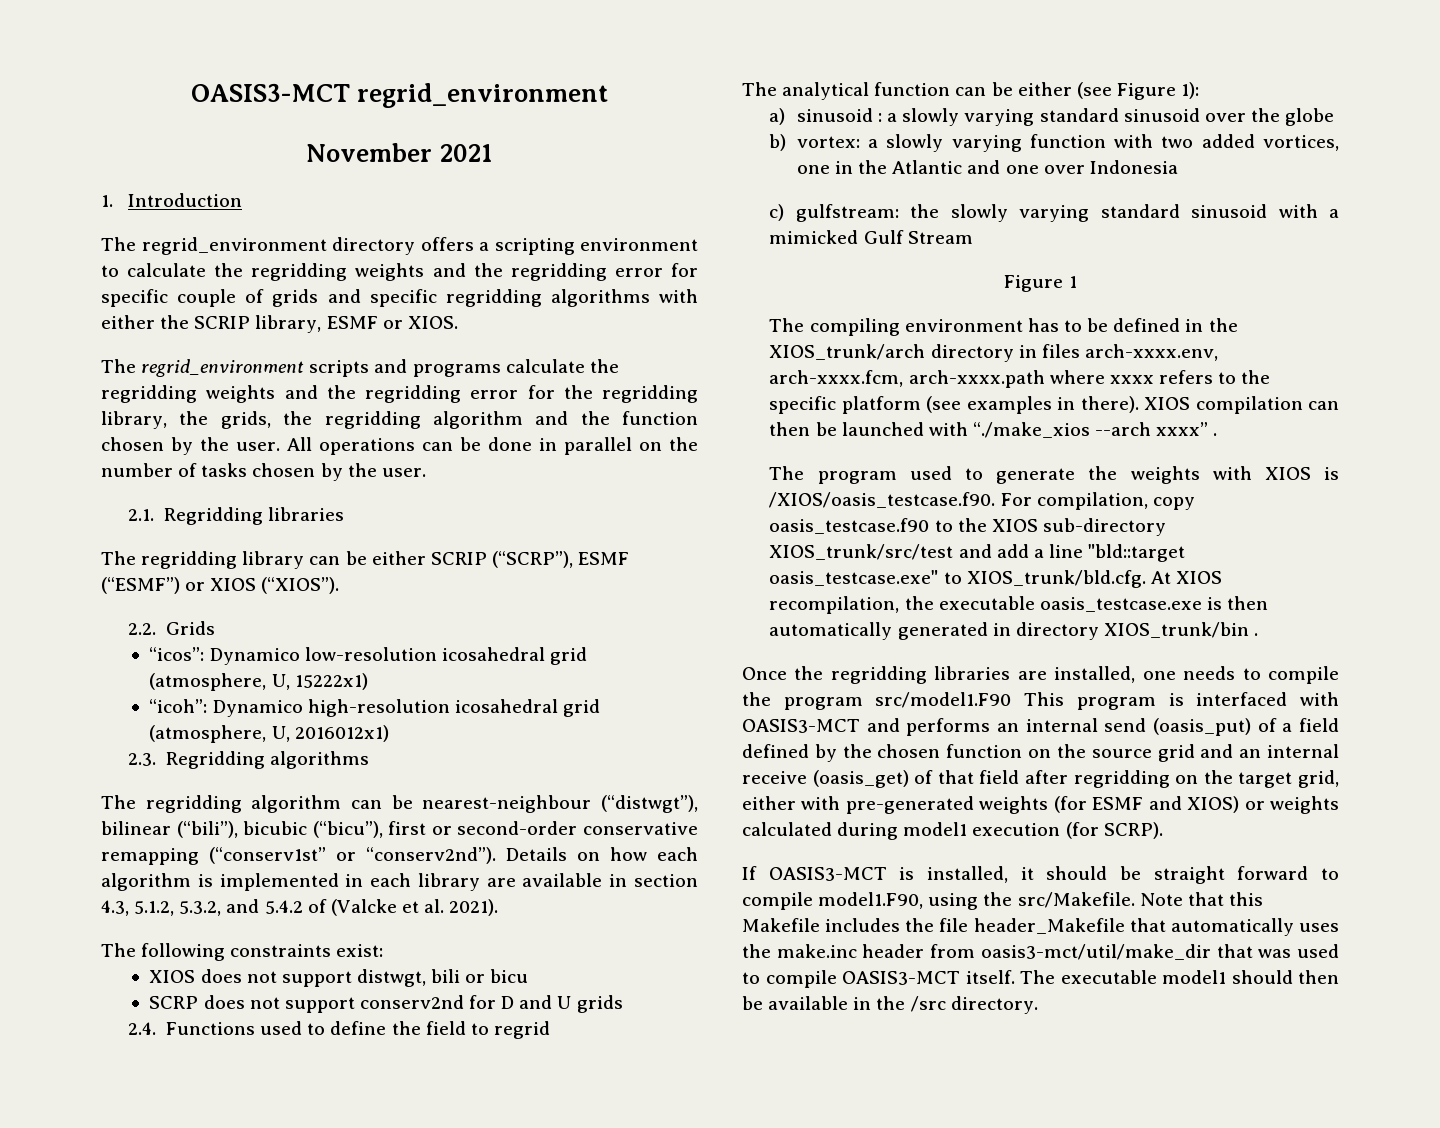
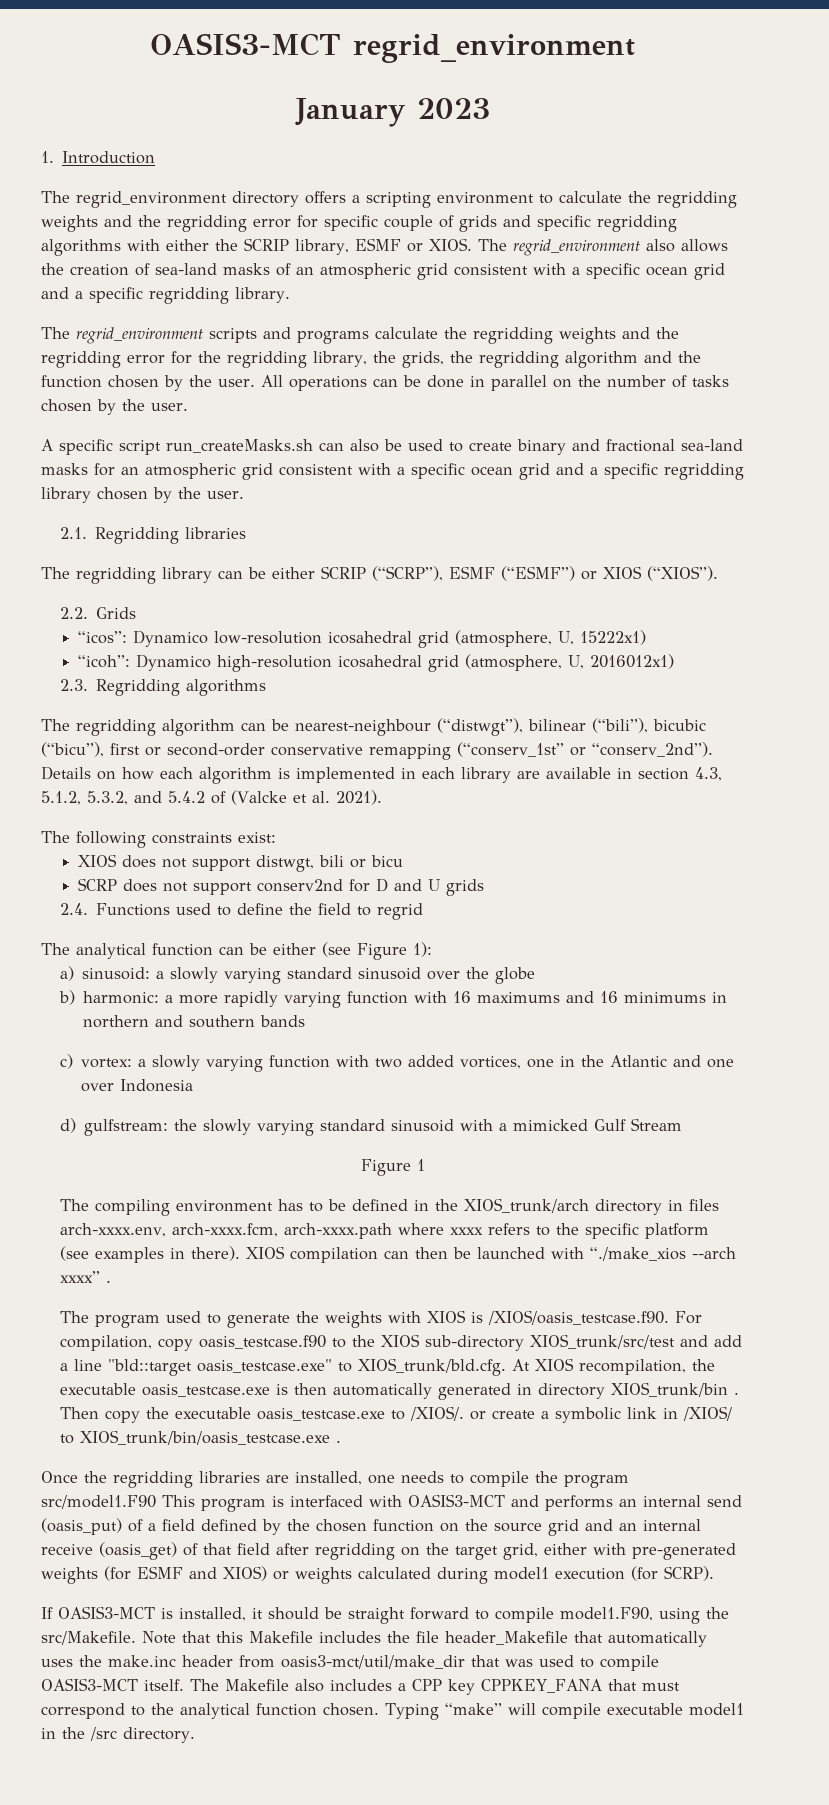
[306,143,493,162] November 2021 -> [294,98,490,127] January 2023
(458, 322) none -> [477,239,728,256] [41,263,725,280] [41,287,290,304] The regrid_environment also allows the creation of sea-land masks of an atmospheric grid consistent with a specific ocean grid and a specific regridding library.
(426, 472) none -> [41,439,743,455] [41,463,744,480] [41,487,244,503] // A specific script run_createMasks.sh can also be used to create binary and fractional sea-land masks for an atmospheric grid consistent with a specific ocean grid and a specific regridding library chosen by the user.
[209,847,496,864] (“conserv1st” or “conserv2nd”). -> [457,742,713,757] (“conserv_1st” or “conserv_2nd”).
[796,108,883,122] sinusoid : -> [82,967,151,980] sinusoid:
(787, 142) none -> [83,991,728,1008] [83,1015,306,1028] [60,1054,74,1069] harmonic: a more rapidly varying function with 16 maximums and 16 minimums in northern and southern bands // c)
[769,204,785,221] c) -> [60,1118,77,1133] d)
(1259, 634) none -> [60,1406,733,1423] [60,1430,342,1445] Then copy the executable oasis_testcase.exe to /XIOS/. or create a symbolic link in /XIOS/ to XIOS_trunk/bin/oasis_testcase.exe .
[1060,970,1339,984] [742,996,849,1010] executable model1 should then be available -> [225,1679,680,1695] [41,1703,744,1720] Makefile also includes a CPP key CPPKEY_FANA that must correspond to the analytical function chosen. Typing “make” will compile executable model1

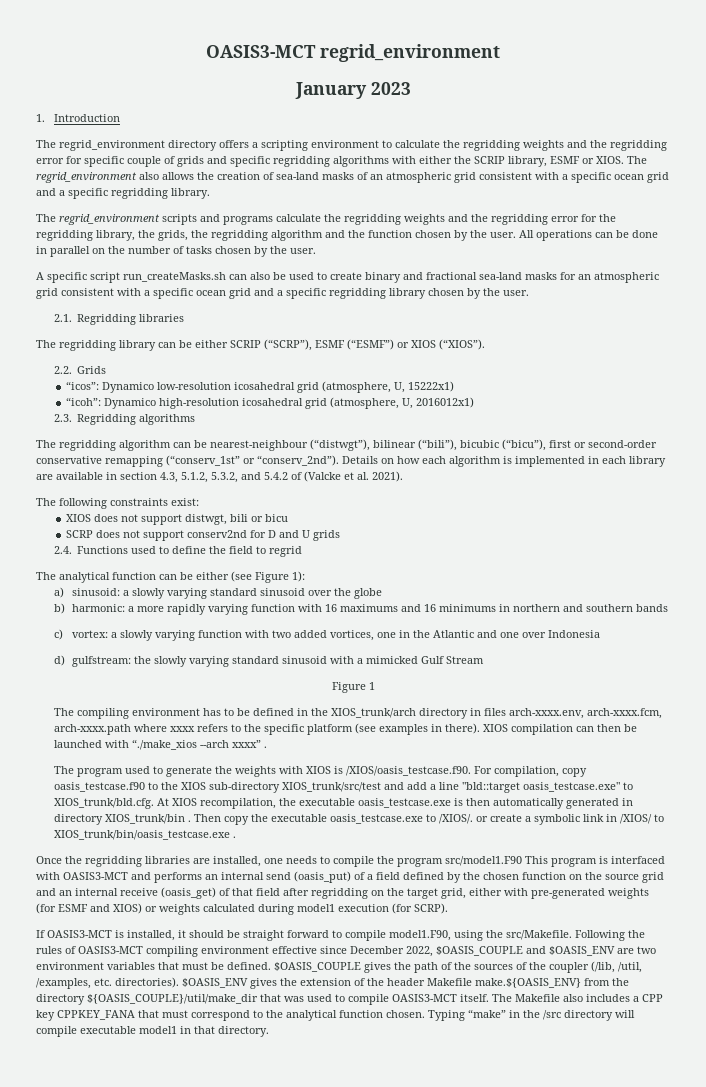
[142,1631,707,1647] [41,1655,465,1669] Note that this Makefile includes the file header_Makefile that automatically uses the make.inc header from oasis3-mct/util/make_dir -> [575,930,645,941] [36,946,656,957] [36,961,642,973] [36,977,629,989] [36,994,258,1005] Following the rules of OASIS3-MCT compiling environment effective since December 2022, $OASIS_COUPLE and $OASIS_ENV are two environment variables that must be defined. $OASIS_COUPLE gives the path of the sources of the coupler (/lib, /util, /examples, etc. directories). $OASIS_ENV gives the extension of the header Makefile make.${OASIS_ENV} from the directory ${OASIS_COUPLE}/util/make_dir
(502, 1709) none -> [509,1010,613,1021] in the /src directory
[62,1727,117,1741] the /src -> [194,1026,215,1034] that

